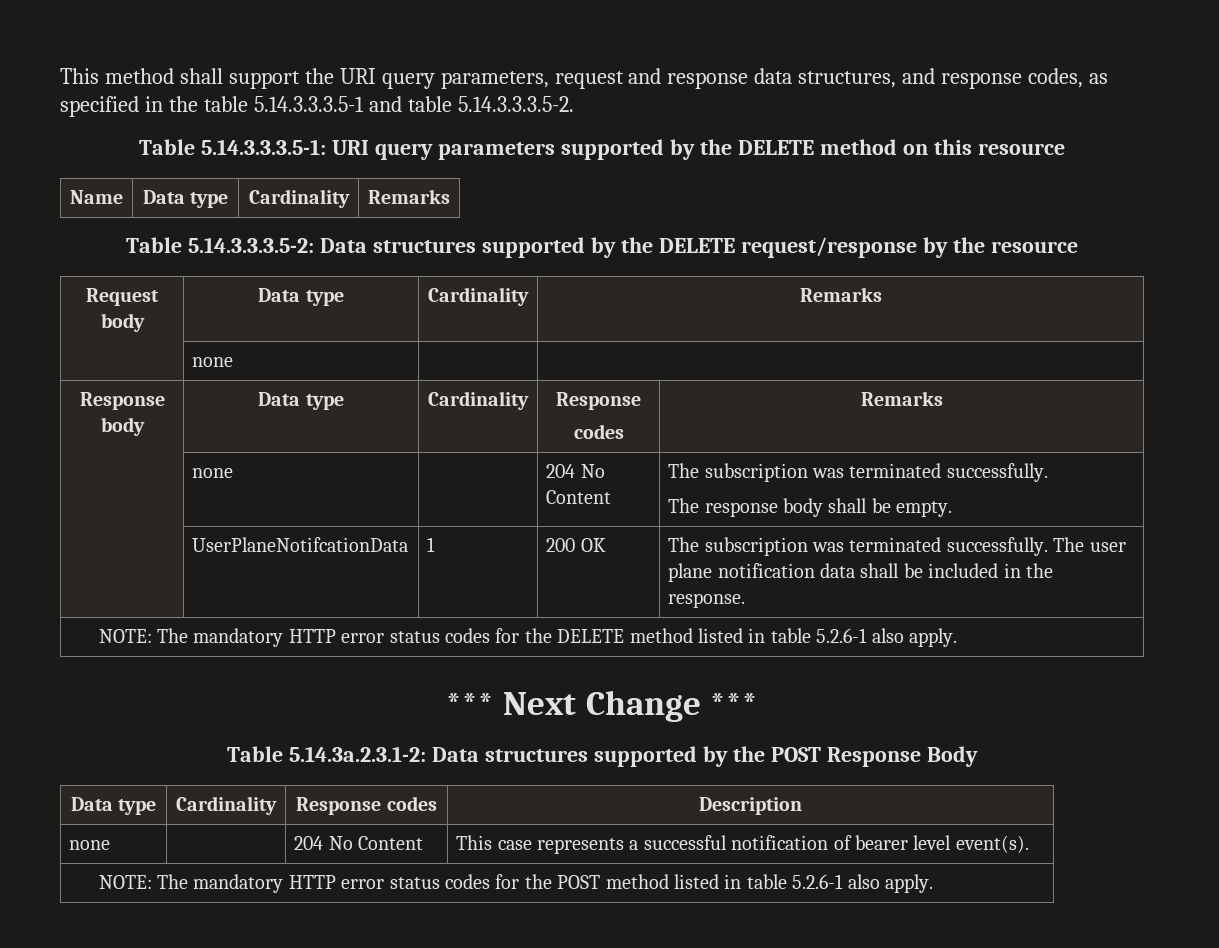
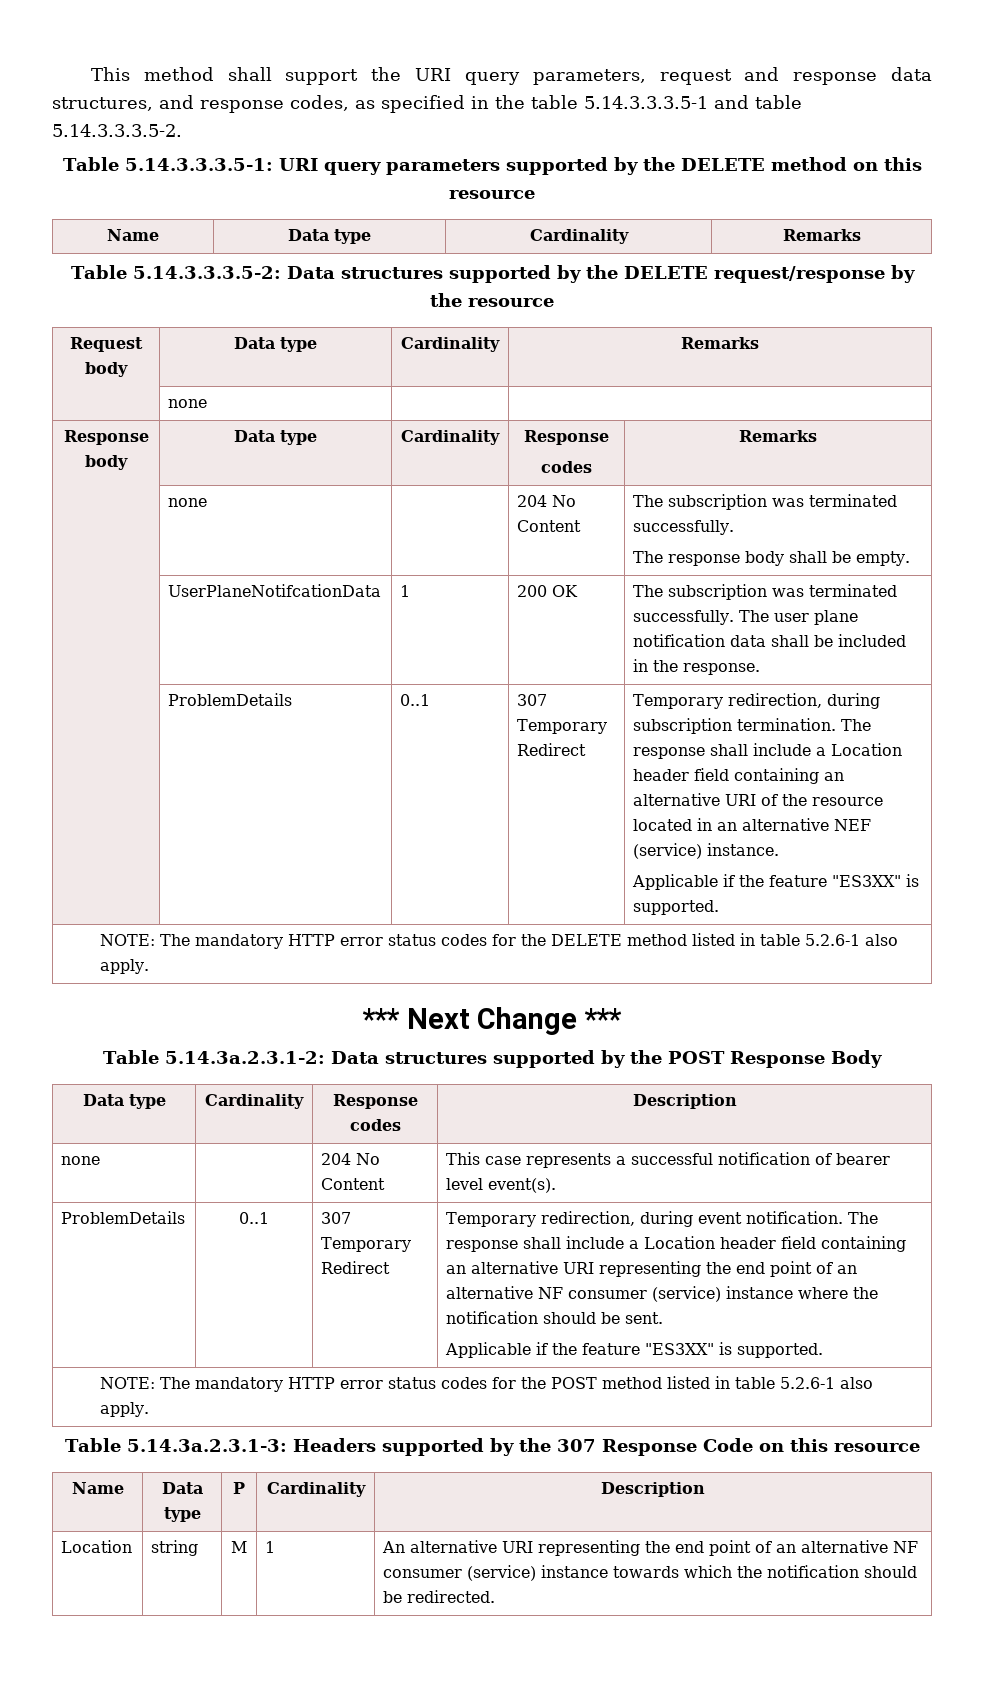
(746, 600) none -> [168,693,293,706] [400,694,431,706] [517,694,548,706] [517,719,608,734] [517,743,587,756] [633,693,881,709] [633,718,872,734] [633,743,903,759] [633,768,845,784] [633,793,884,806] [633,818,872,831] [633,843,780,859] [632,874,920,890] [633,900,720,915] // | ProblemDetails | 0..1 | 307 Temporary Redirect | Temporary redirection, during subscription termination. The response shall include a Location header field containing an alternative URI of the resource located in an alternative NEF (service) instance. // Applicable if the feature "ES3XX" is supported.
(1029, 844) none -> [61,1211,186,1224] [239,1212,269,1224] [321,1212,352,1224] [321,1237,412,1252] [321,1261,391,1274] [446,1211,879,1227] [446,1236,907,1252] [446,1261,858,1277] [446,1286,879,1302] [446,1311,664,1324] [445,1342,824,1358] // ProblemDetails | 0..1 | 307 Temporary Redirect | Temporary redirection, during event notification. The response shall include a Location header field containing an alternative URI representing the end point of an alternative NF consumer (service) instance where the notification should be sent. // Applicable if the feature "ES3XX" is supported.
(934, 883) none -> [64,1438,920,1456] [71,1482,124,1494] [161,1482,203,1494] [163,1507,201,1522] [233,1482,245,1494] [266,1482,366,1497] [601,1482,705,1497] [61,1540,133,1553] [151,1540,199,1556] [231,1541,247,1553] [265,1541,276,1553] [382,1540,919,1556] [383,1565,918,1581] [383,1590,496,1603] // Table 5.14.3a.2.3.1-3: Headers supported by the 307 Response Code on this resource // Name | Data type | P | Cardinality | Description // Location | string | M | 1 | An alternative URI representing the end point of an alternative NF consumer (service) instance towards which the notification should be redirected.

